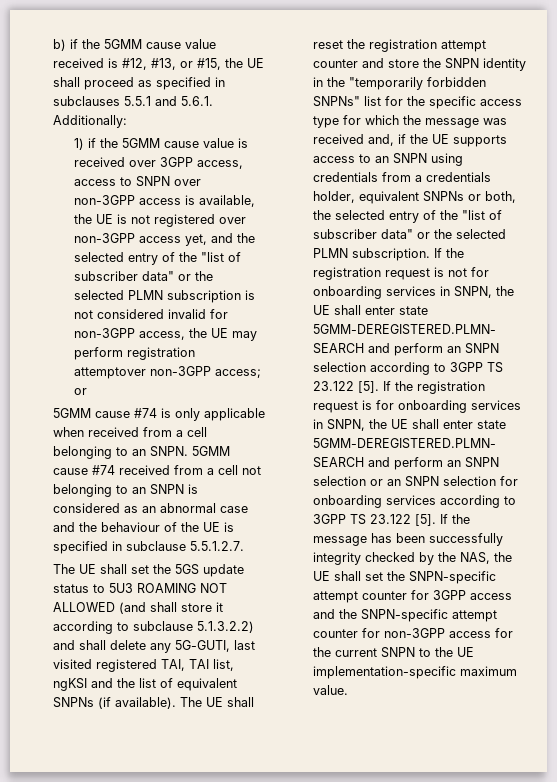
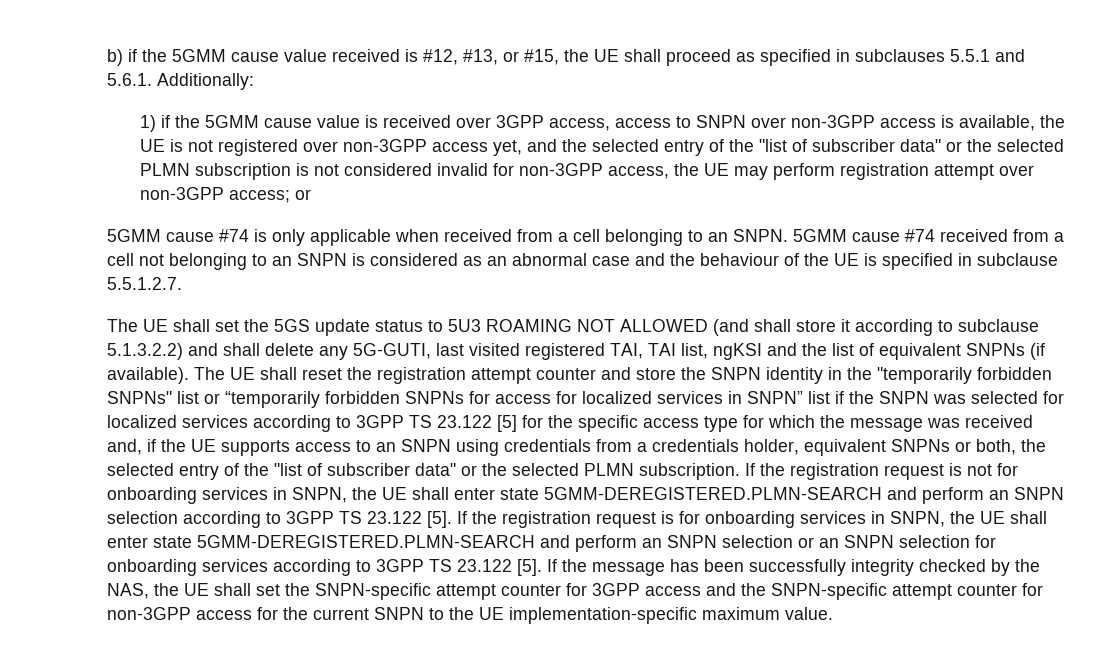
[74,367,147,379] attemptover -> [933,164,1034,180] attempt over
(381, 101) none -> [204,391,1065,408] [107,415,518,432] or “temporarily forbidden SNPNs for access for localized services in SNPN” list if the SNPN was selected for localized services according to 3GPP TS 23.122 [5]

